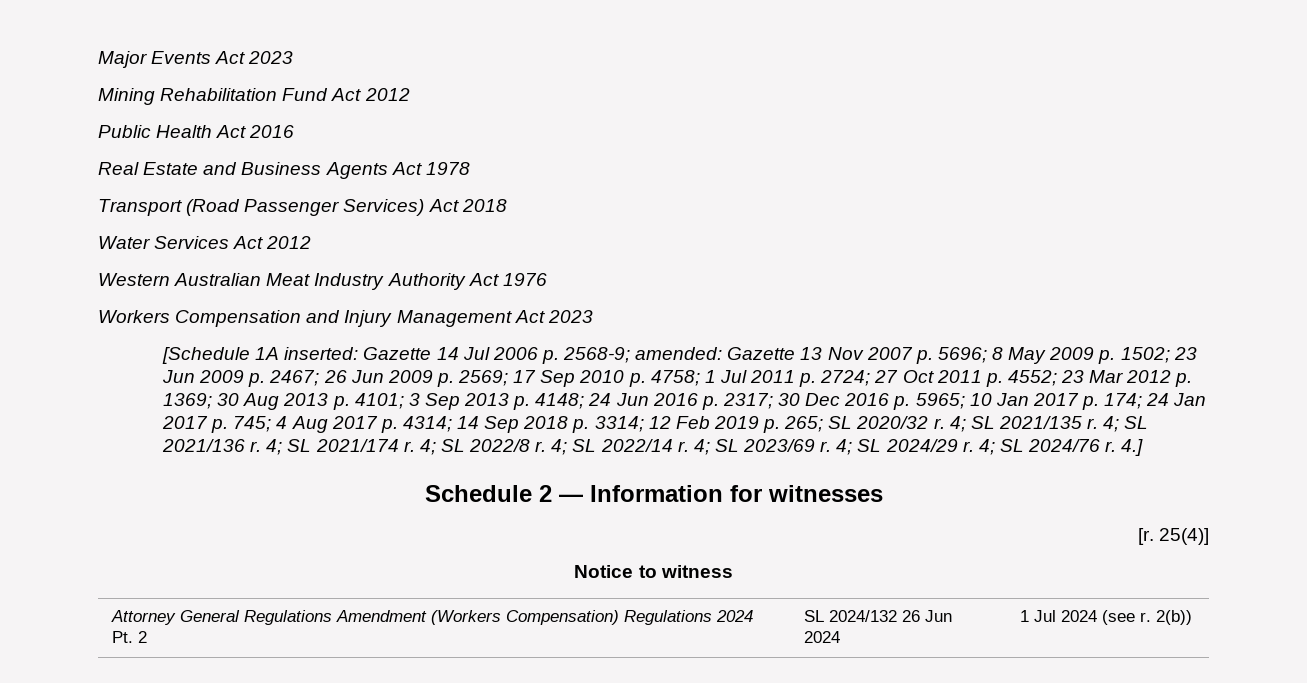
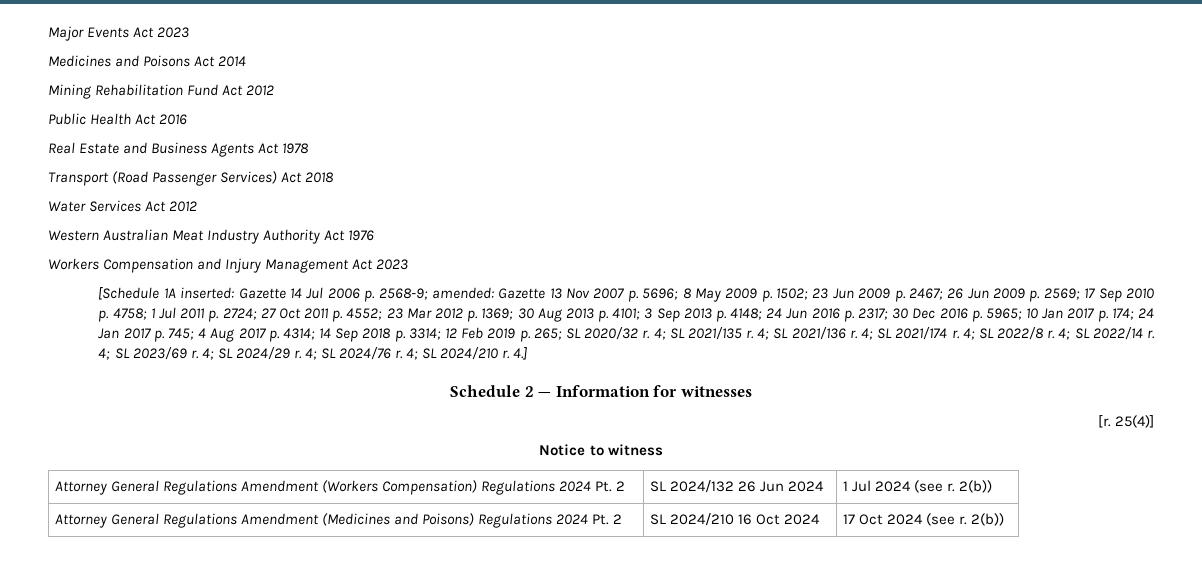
(294, 57) none -> [48,55,247,67] // Medicines and Poisons Act 2014
(1117, 446) none -> [406,347,511,360] 4; SL 2024/210 r.
(1193, 617) none -> [54,513,623,528] [649,513,820,526] [842,513,1005,526] // Attorney General Regulations Amendment (Medicines and Poisons) Regulations 2024 Pt. 2 | SL 2024/210 16 Oct 2024 | 17 Oct 2024 (see r. 2(b))

